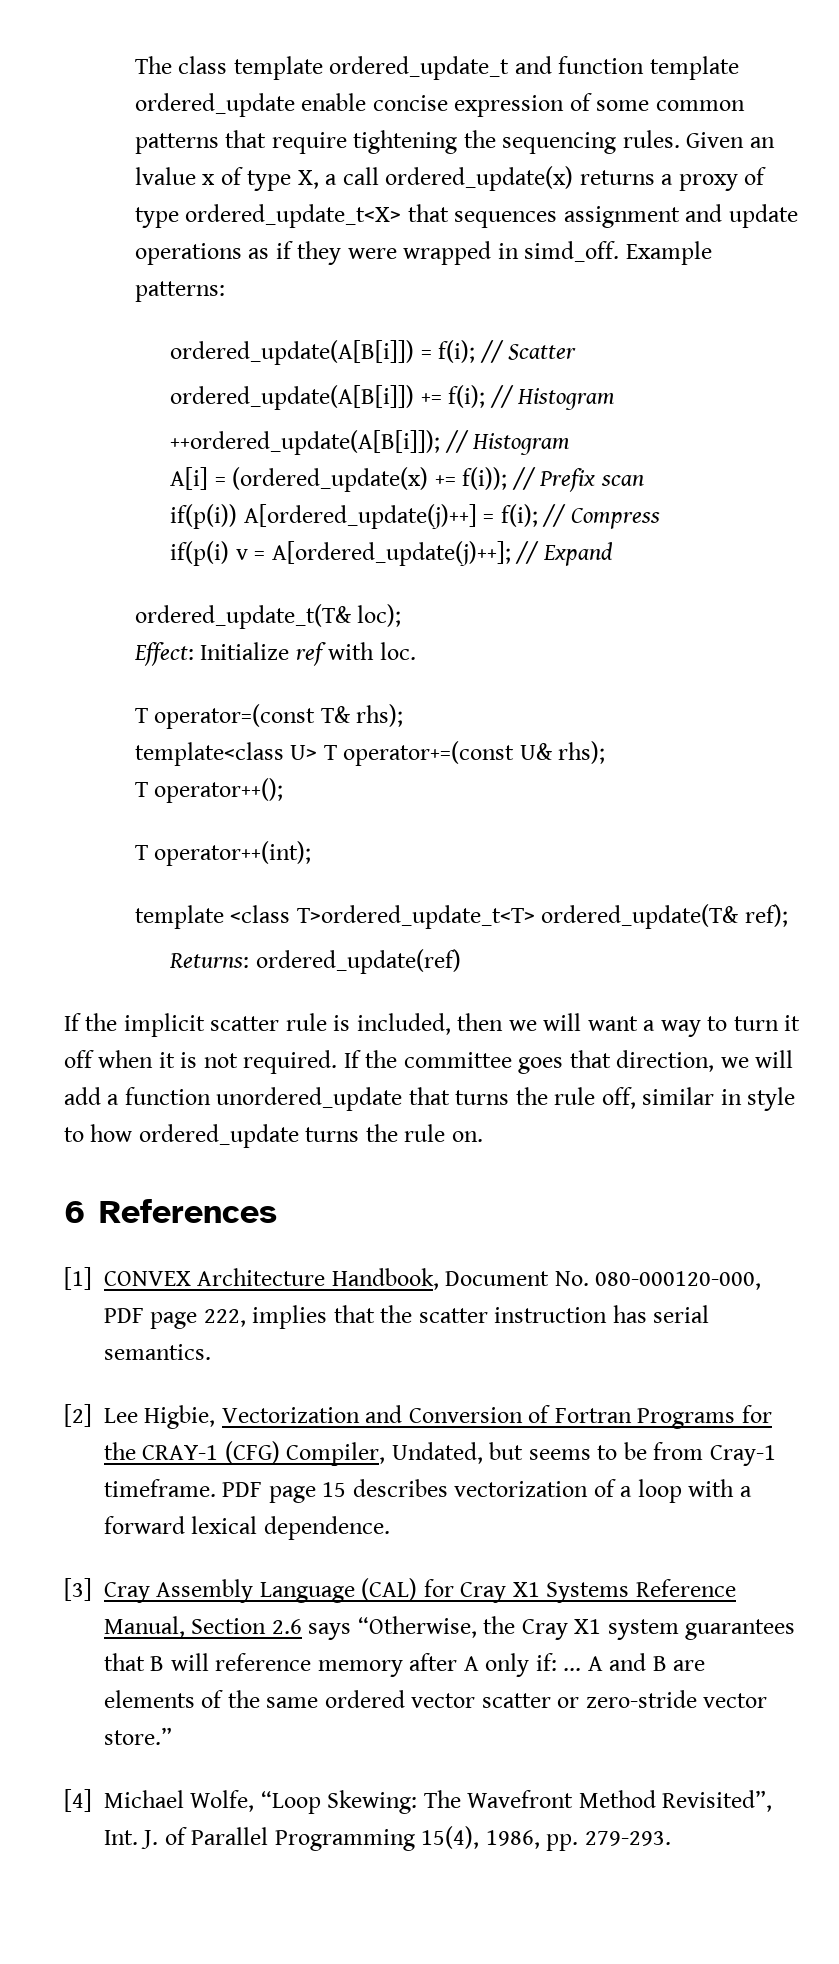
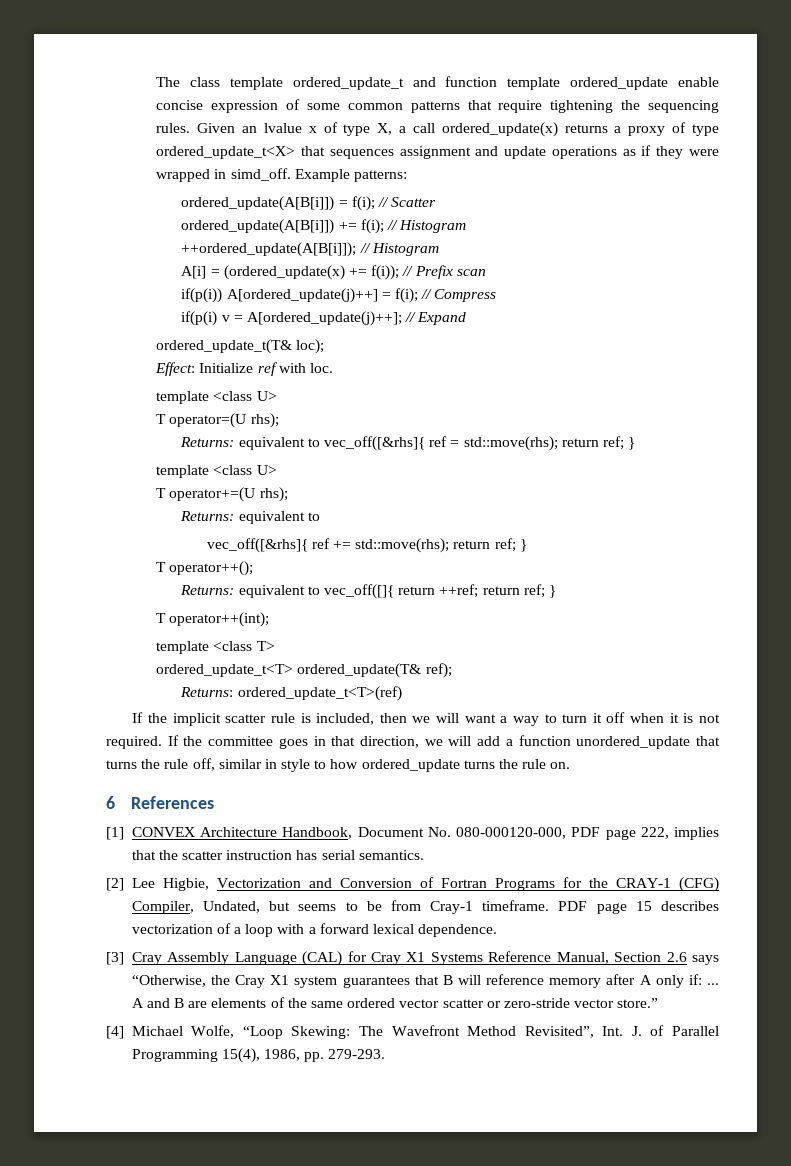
[134,704,404,729] [134,741,606,766] [134,778,284,803] // T operator=(const T& rhs); // template<class U> T operator+=(const U& rhs); // T operator++(); -> [156,391,277,404] [156,413,279,428] [180,436,636,451] [156,465,277,478] [156,487,288,502] [180,511,320,524] [206,538,527,553] [156,561,254,576] [180,584,556,599] // template <class U> // T operator=(U rhs); // Returns: equivalent to vec_off([&rhs]{ ref = std::move(rhs); return ref; } // template <class U> // T operator+=(U rhs); // Returns: equivalent to // vec_off([&rhs]{ ref += std::move(rhs); return ref; } // T operator++(); // Returns: equivalent to vec_off([]{ return ++ref; return ref; }
[296,905,535,929] T>ordered_update_t<T> -> [256,641,275,651] [156,664,294,677] T> // ordered_update_t<T>
[255,949,461,974] ordered_update(ref) -> [237,686,402,701] ordered_update_t<T>(ref)
(564, 1065) none -> [313,736,326,746] in

